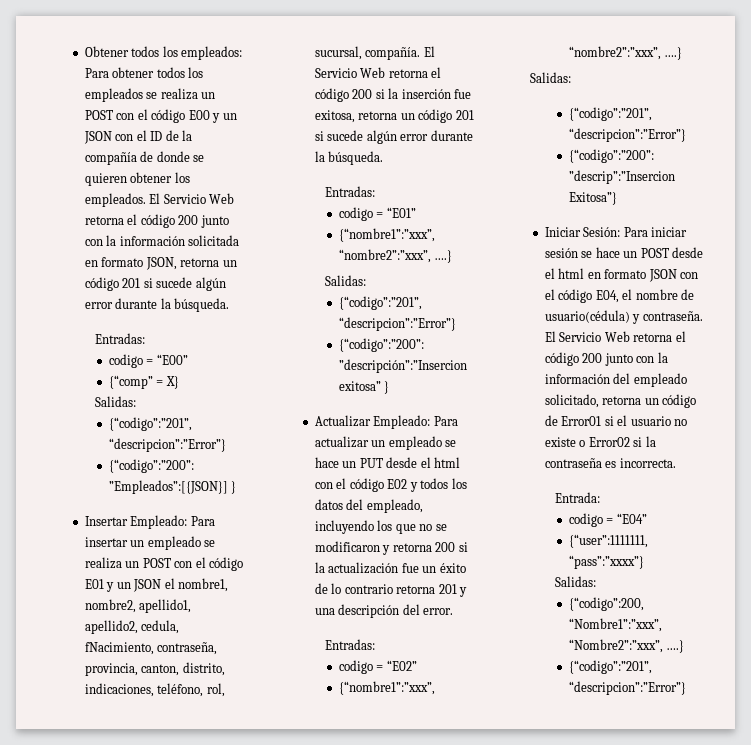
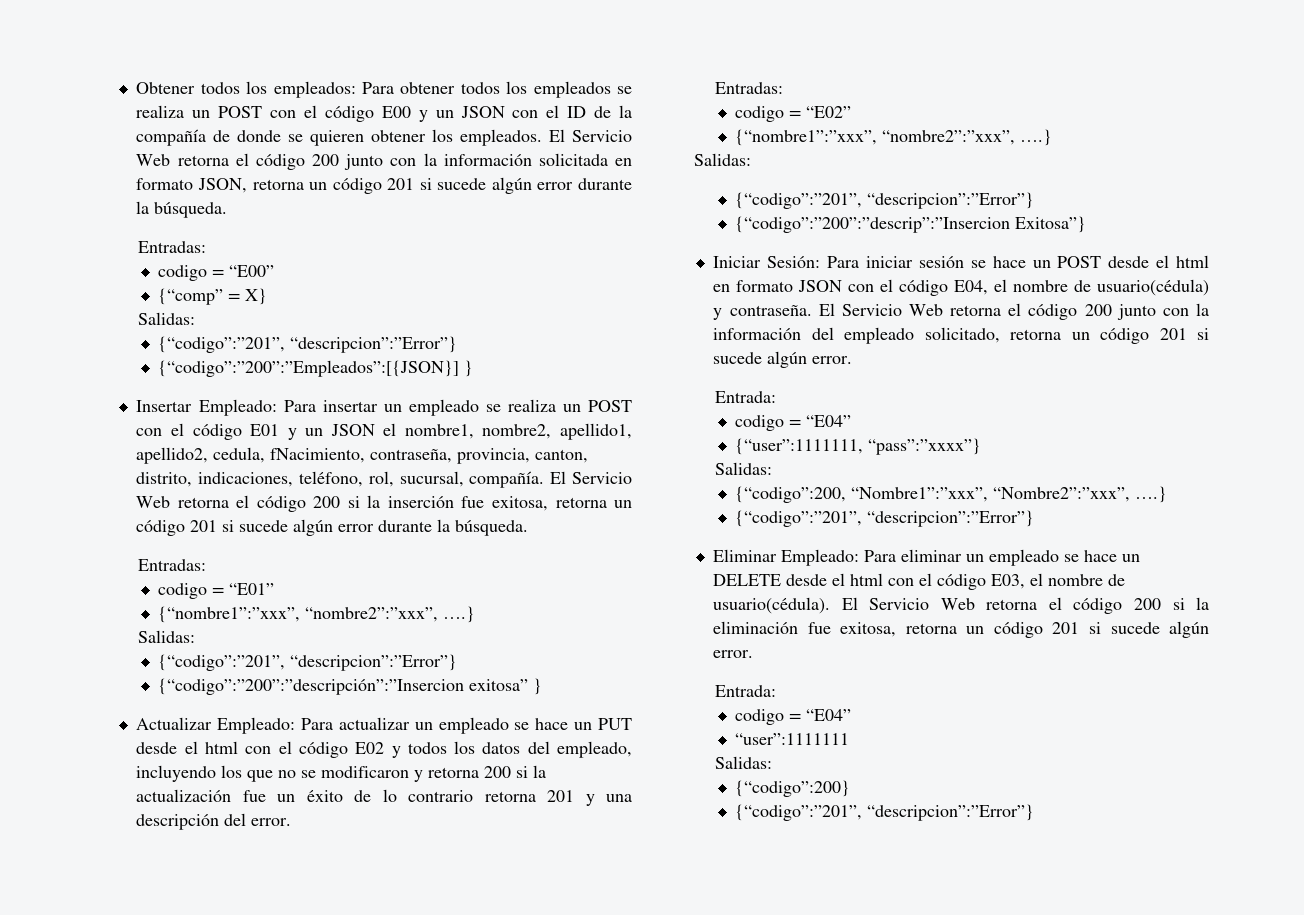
[544,415,688,426] [544,436,656,447] [544,458,676,468] de Error01 si el usuario no existe o Error02 si la contraseña es incorrecta. -> [1159,328,1209,340] [713,351,853,368] 201 si sucede algún error.
(686, 688) none -> [713,549,1141,566] [713,573,1126,590] [713,597,1209,614] [713,621,1209,638] [713,650,754,658] [715,685,777,697] [735,709,852,725] [735,733,850,745] [715,756,773,769] [735,780,851,797] [735,804,1035,821] // Eliminar Empleado: Para eliminar un empleado se hace un DELETE desde el html con el código E03, el nombre de usuario(cédula). El Servicio Web retorna el código 200 si la eliminación fue exitosa, retorna un código 201 si sucede algún error. // Entrada: // codigo = “E04” // “user”:1111111 // Salidas: // {“codigo”:200} // {“codigo”:”201”, “descripcion”:”Error”}

